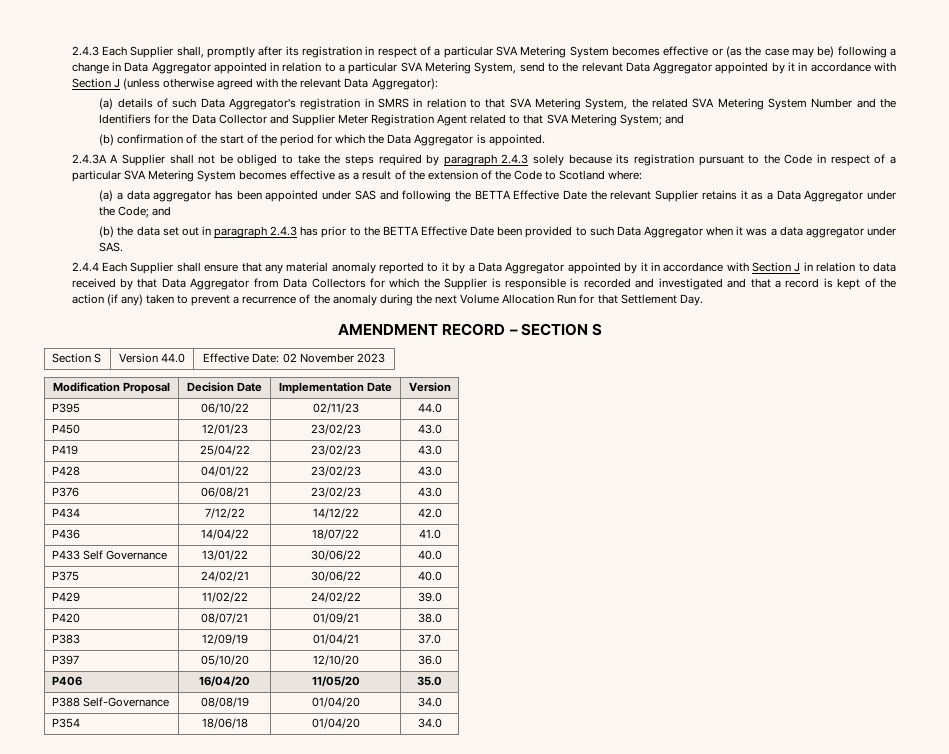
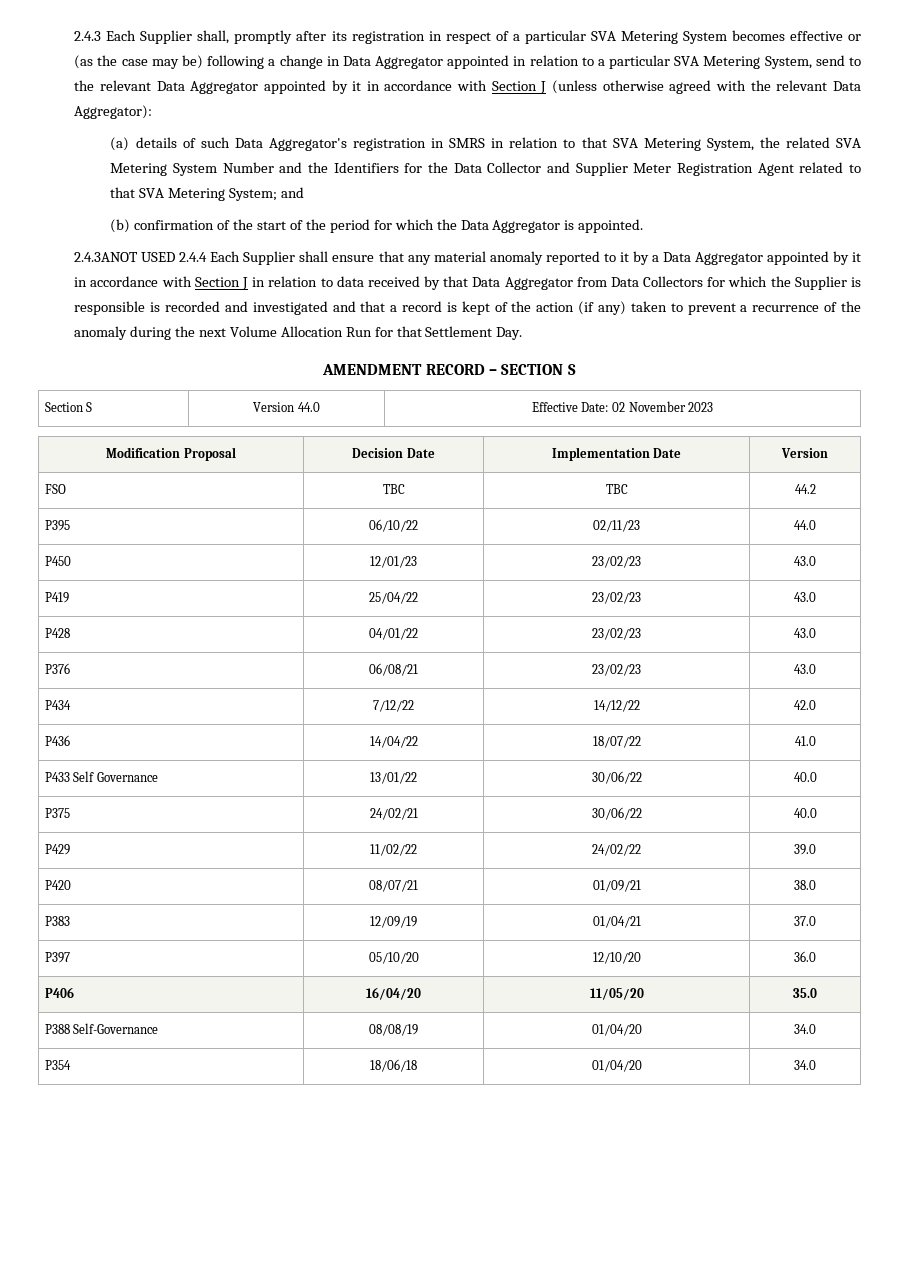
[71,154,897,166] [71,170,643,182] [99,190,897,202] [99,206,172,218] [99,226,896,238] [99,242,124,252] 2.4.3A A Supplier shall not be obliged to take the steps required by paragraph 2.4.3 solely because its registration pursuant to the Code in respect of a particular SVA Metering System becomes effective as a result of the extension of the Code to Scotland where: // (a) a data aggregator has been appointed under SAS and following the BETTA Effective Date the relevant Supplier retains it as a Data Aggregator under the Code; and // (b) the data set out in paragraph 2.4.3 has prior to the BETTA Effective Date been provided to such Data Aggregator when it was a data aggregator under SAS. // -> [74,252,176,262] 2.4.3ANOT USED
(451, 387) none -> [44,484,66,494] [382,484,405,494] [605,484,628,494] [794,484,816,494] // FSO | TBC | TBC | 44.2

